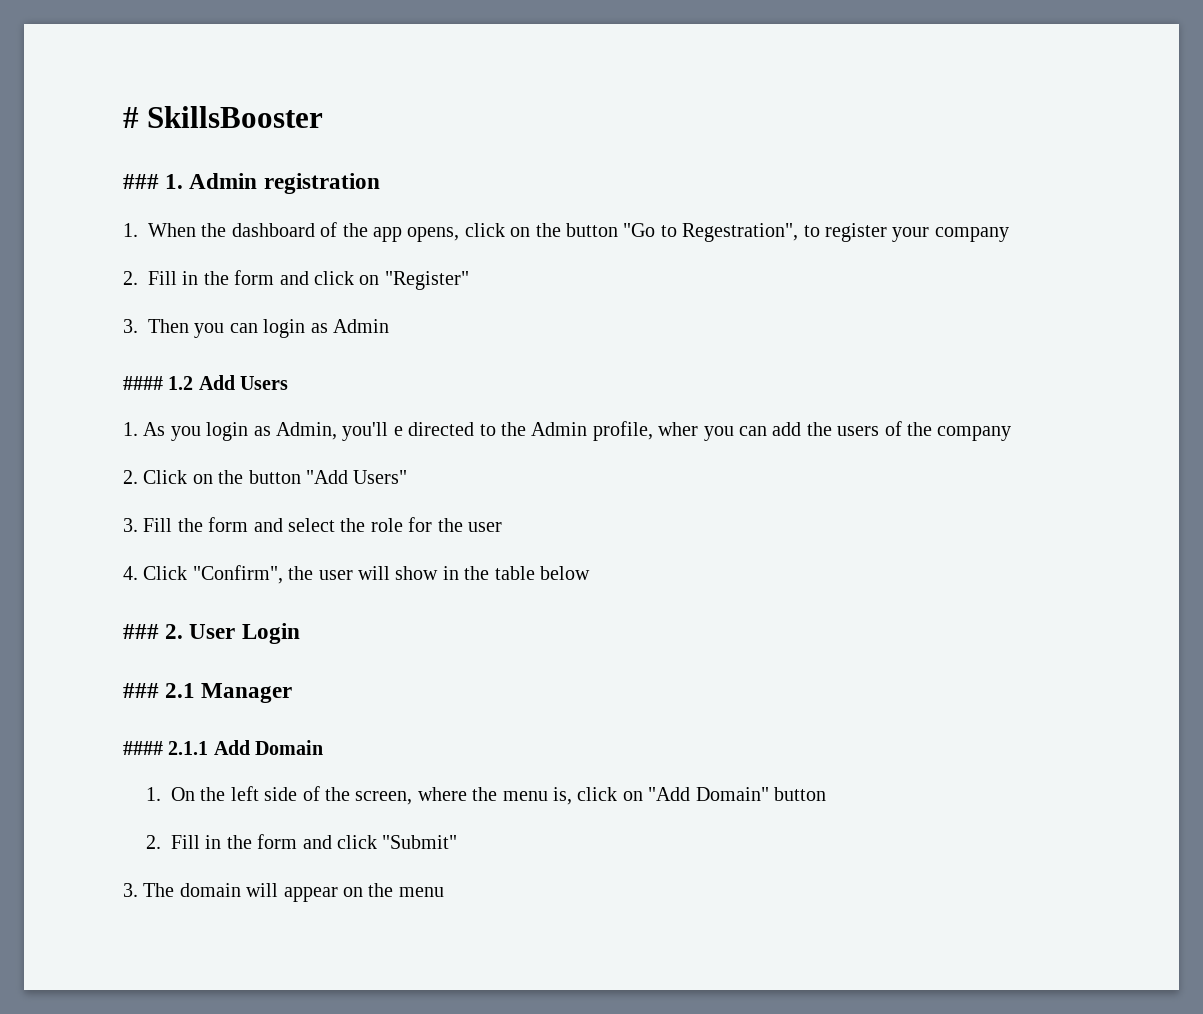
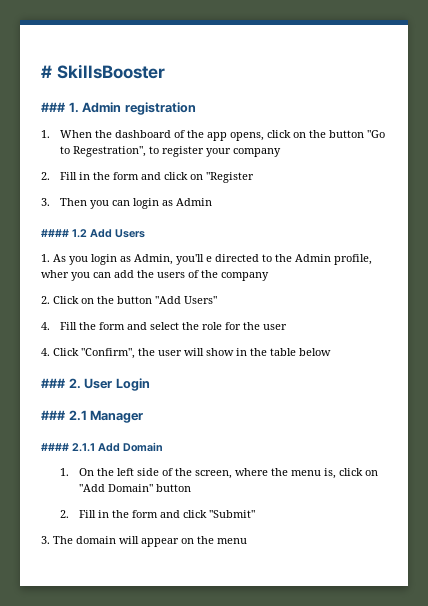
[384,271,469,290] "Register" -> [206,172,255,183] "Register
[123,518,138,532] 3. -> [41,322,50,330] 4.

